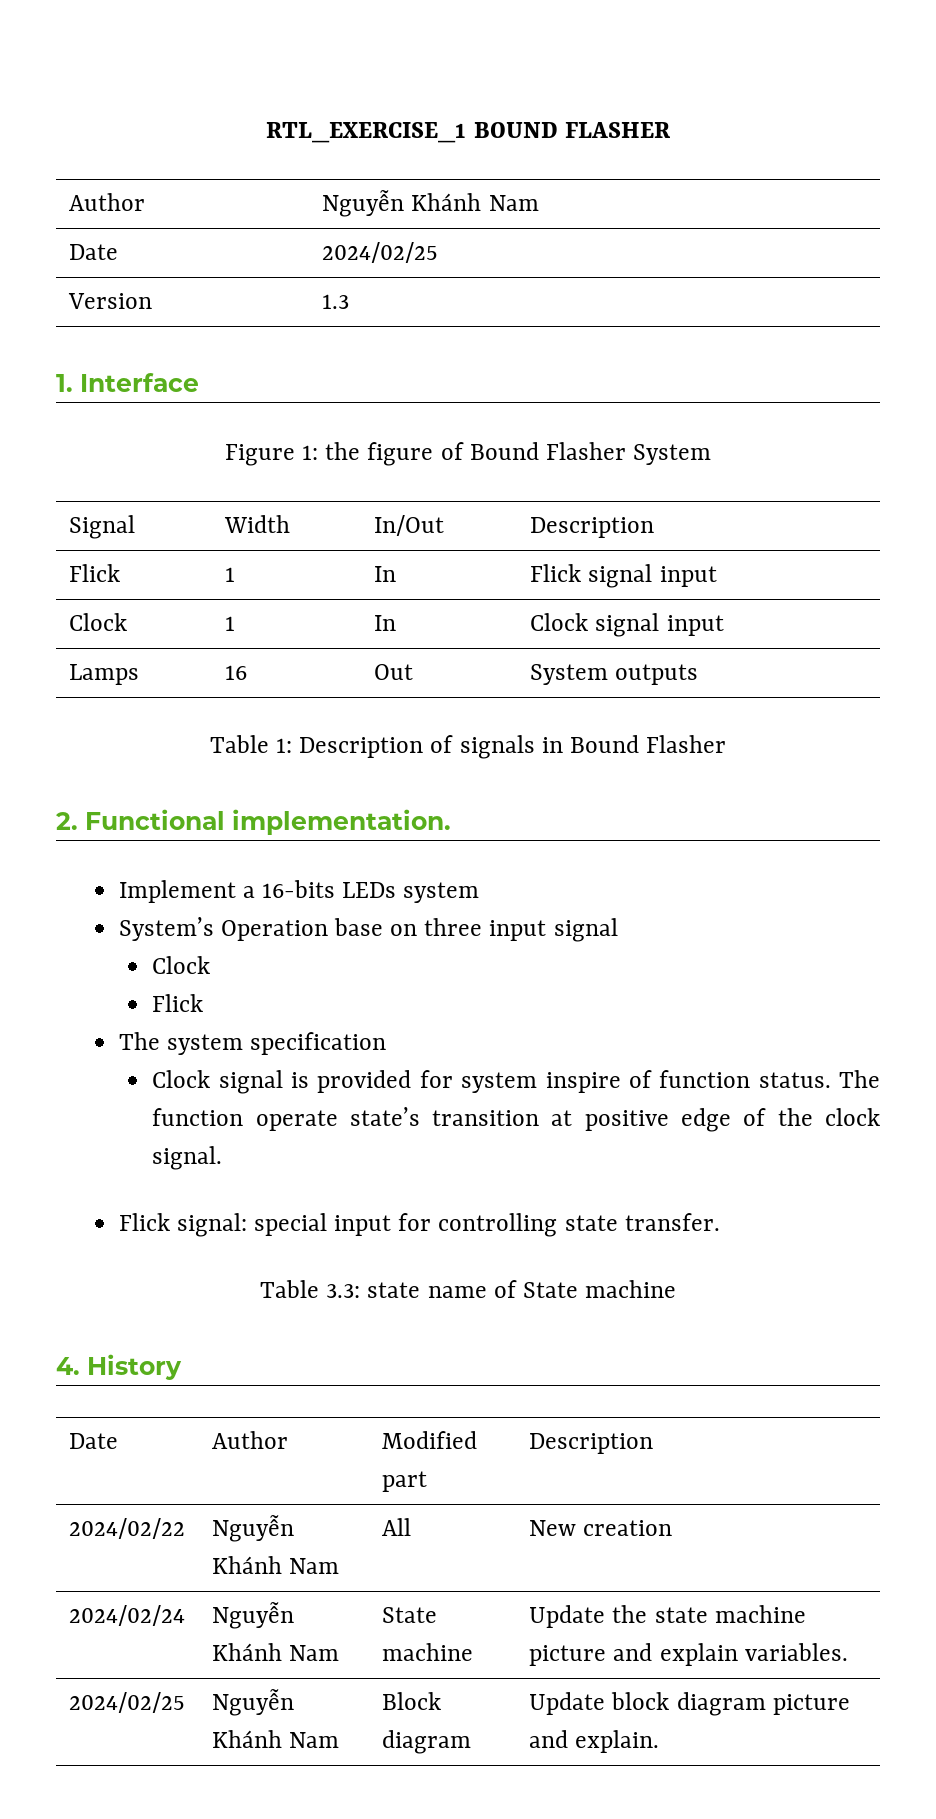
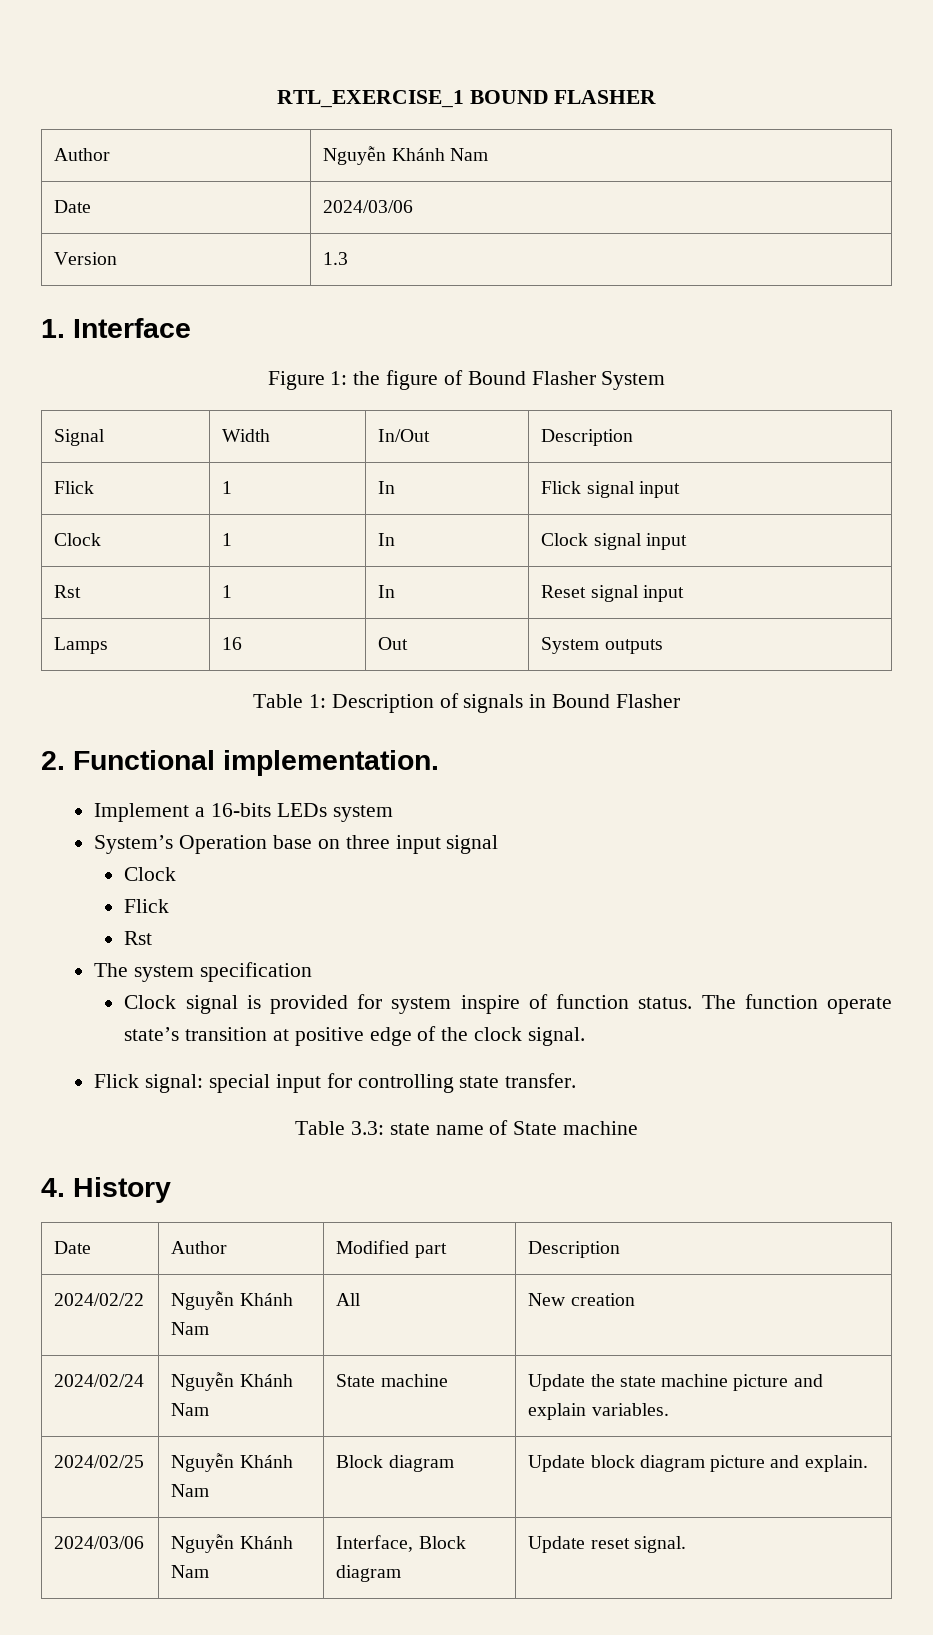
[322,242,439,263] 2024/02/25 -> [323,200,414,213] 2024/03/06
(724, 625) none -> [54,585,82,598] [222,585,233,598] [378,585,396,598] [541,585,684,602] // Rst | 1 | In | Reset signal input
(204, 1003) none -> [124,931,153,945] // Rst
(660, 1741) none -> [54,1536,145,1549] [171,1534,293,1553] [171,1565,210,1578] [336,1535,466,1552] [336,1565,402,1582] [528,1536,686,1553] // 2024/03/06 | Nguyễn Khánh Nam | Interface, Block diagram | Update reset signal.

